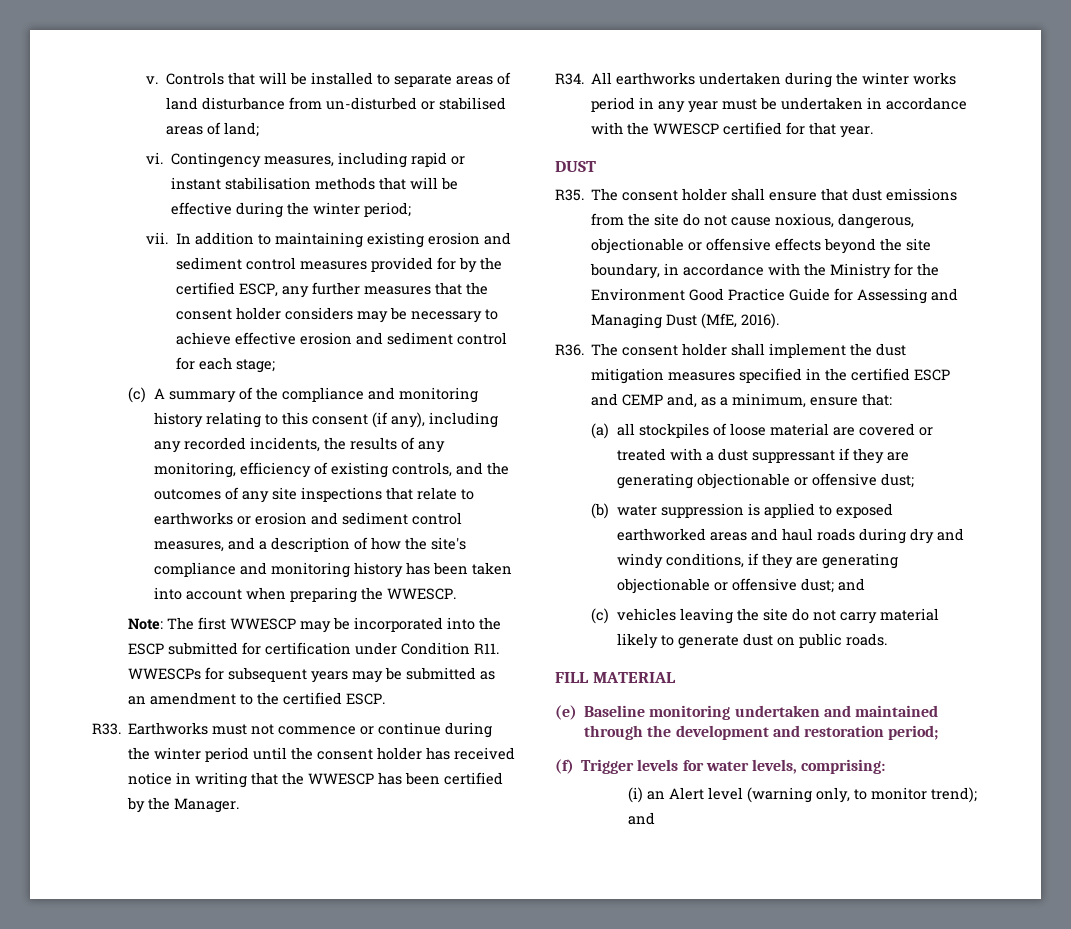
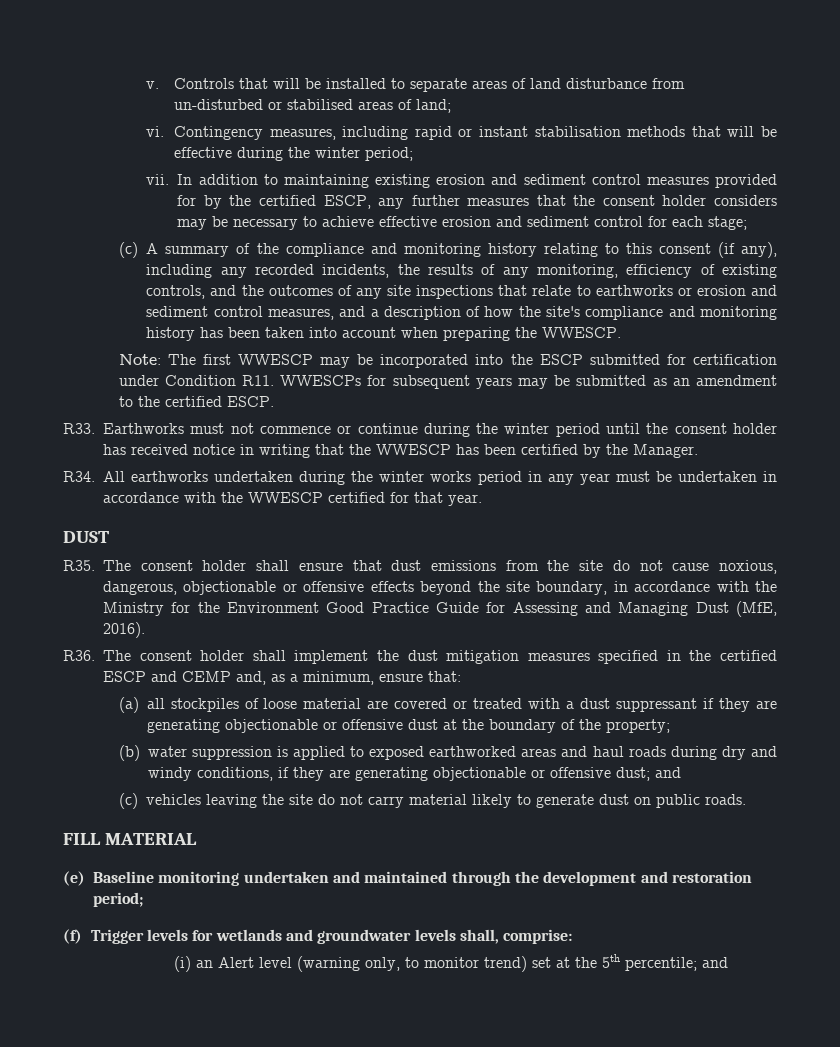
[880,473,914,488] dust; -> [407,719,670,733] dust at the boundary of the property;
[705,759,886,774] water levels, comprising: -> [215,929,573,944] wetlands and groundwater levels shall, comprise:
[930,787,977,803] trend); -> [484,954,698,972] trend) set at the 5th percentile;

